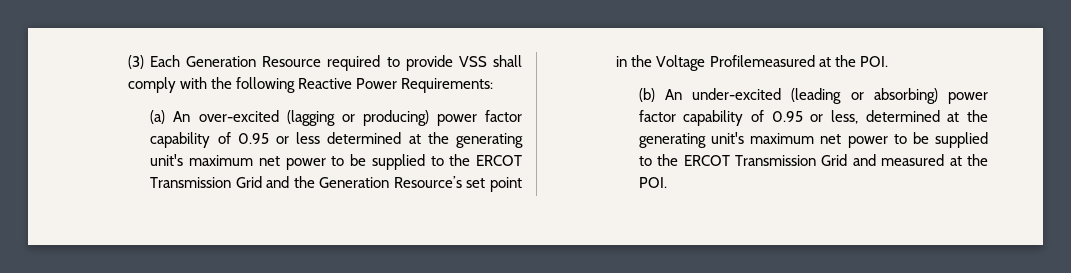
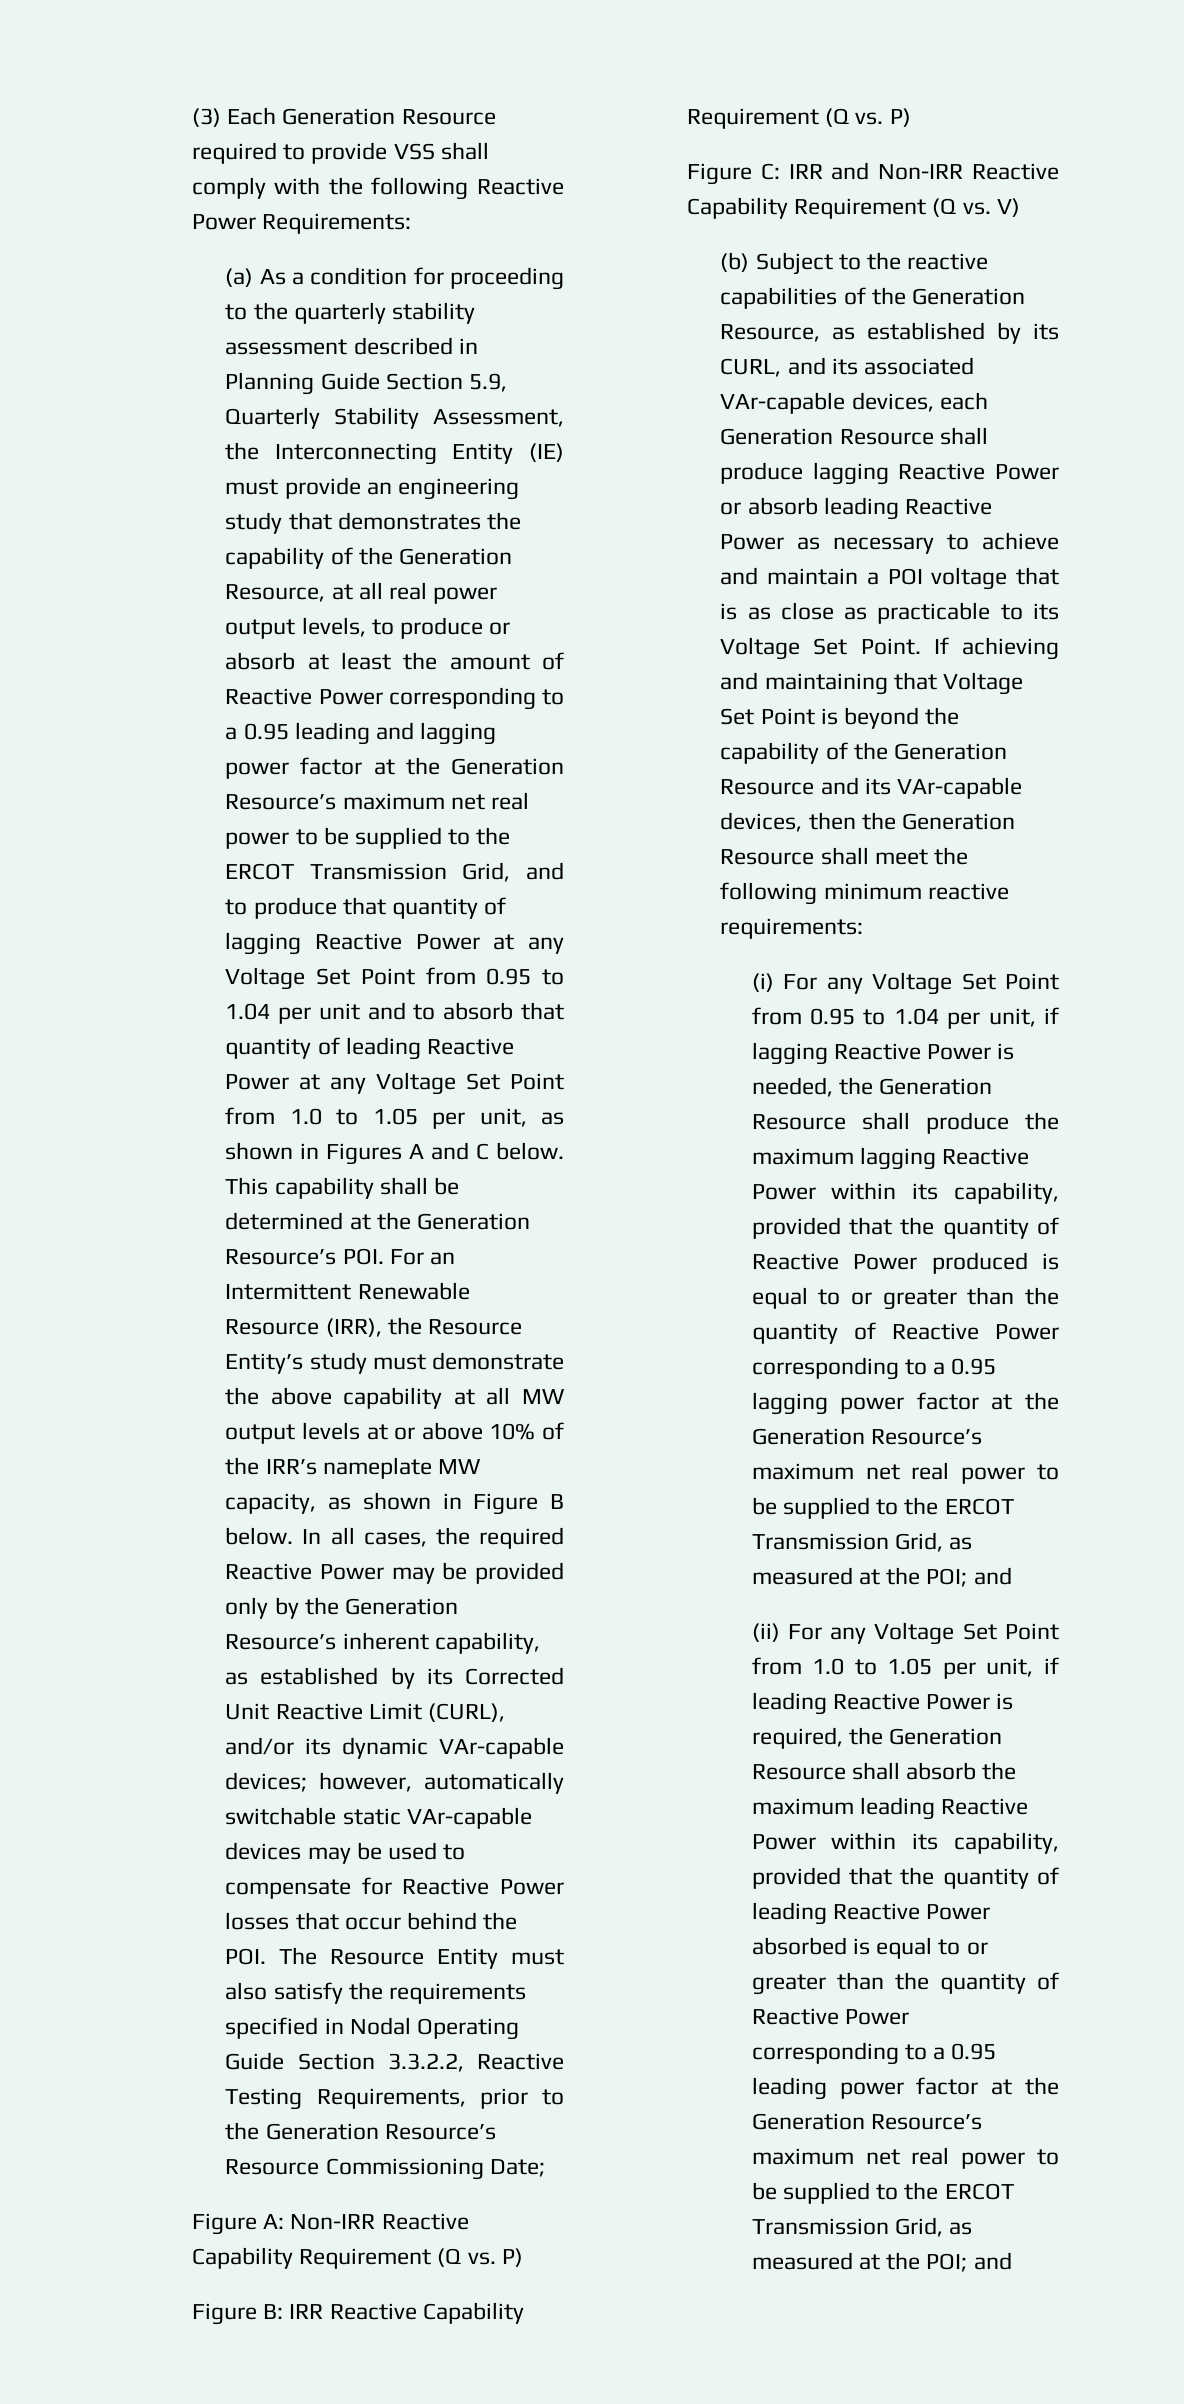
[173,110,522,126] [150,132,523,148] [150,154,523,170] [150,176,522,192] [616,55,888,71] [638,88,988,104] [638,110,988,126] [638,132,988,148] [638,154,988,166] [638,177,667,188] An over-excited (lagging or producing) power factor capability of 0.95 or less determined at the generating unit's maximum net power to be supplied to the ERCOT Transmission Grid and the Generation Resource’s set point in the Voltage Profilemeasured at the POI. // (b) An under-excited (leading or absorbing) power factor capability of 0.95 or less, determined at the generating unit's maximum net power to be supplied to the ERCOT Transmission Grid and measured at the POI. -> [259,267,564,290] [225,302,475,324] [225,337,478,355] [225,372,507,395] [225,407,564,429] [225,442,564,465] [225,477,519,500] [225,512,521,534] [225,547,512,569] [225,582,498,604] [225,617,511,639] [225,652,564,670] [225,687,564,710] [225,722,497,745] [225,757,564,779] [225,792,529,810] [225,827,511,849] [225,862,564,882] [225,897,507,919] [225,932,564,955] [225,967,564,990] [225,1002,564,1024] [225,1037,514,1060] [225,1072,564,1095] [225,1107,564,1129] [225,1142,564,1165] [225,1177,459,1199] [225,1212,530,1230] [225,1248,455,1265] [225,1282,470,1300] [225,1317,522,1337] [225,1352,564,1374] [225,1387,565,1409] [225,1422,564,1444] [225,1457,481,1479] [225,1492,564,1515] [225,1527,564,1549] [225,1562,564,1584] [225,1597,458,1619] [225,1632,540,1654] [225,1667,564,1689] [225,1703,505,1722] [225,1737,564,1759] [225,1772,564,1794] [225,1807,532,1829] [225,1842,466,1864] [225,1877,564,1899] [225,1912,518,1930] [225,1947,564,1969] [225,1982,526,2004] [225,2017,519,2040] [225,2052,564,2072] [225,2088,564,2110] [225,2122,496,2140] [225,2158,545,2180] [191,2213,469,2235] [191,2247,523,2269] [191,2302,524,2325] [686,108,911,129] [686,162,1059,185] [686,197,1020,219] [720,252,989,275] [720,287,1025,309] [720,322,1059,344] [720,357,974,377] [720,392,988,414] [720,427,988,445] [720,462,1059,485] [720,497,992,520] [720,532,1059,554] [720,567,1059,590] [720,602,1059,624] [720,637,1059,660] [720,672,1023,695] [720,707,960,729] [720,742,1007,764] [720,777,1022,799] [720,812,1015,832] [720,847,968,865] [720,882,1009,905] [720,918,864,939] [751,972,1059,995] [751,1007,1059,1029] [751,1042,1015,1065] [751,1077,993,1097] [751,1112,1059,1134] [751,1147,1030,1170] [751,1182,1059,1204] [751,1217,1059,1239] [751,1252,1059,1274] [751,1287,1059,1310] [751,1322,1059,1344] [751,1357,997,1380] [751,1392,1059,1415] [751,1428,982,1445] [751,1462,1059,1484] [751,1497,1014,1519] [751,1532,973,1552] [751,1567,1012,1587] [751,1622,1059,1645] [751,1657,1059,1679] [751,1692,1014,1715] [751,1727,1003,1749] [751,1762,1017,1780] [751,1797,1029,1820] [751,1832,1059,1854] [751,1867,1059,1889] [751,1902,991,1925] [751,1937,988,1959] [751,1972,1059,1995] [751,2008,909,2025] [751,2042,997,2065] [751,2077,1059,2100] [751,2113,982,2130] [751,2147,1059,2169] [751,2182,1014,2204] [751,2217,973,2237] [751,2252,1012,2272] As a condition for proceeding to the quarterly stability assessment described in Planning Guide Section 5.9, Quarterly Stability Assessment, the Interconnecting Entity (IE) must provide an engineering study that demonstrates the capability of the Generation Resource, at all real power output levels, to produce or absorb at least the amount of Reactive Power corresponding to a 0.95 leading and lagging power factor at the Generation Resource’s maximum net real power to be supplied to the ERCOT Transmission Grid, and to produce that quantity of lagging Reactive Power at any Voltage Set Point from 0.95 to 1.04 per unit and to absorb that quantity of leading Reactive Power at any Voltage Set Point from 1.0 to 1.05 per unit, as shown in Figures A and C below. This capability shall be determined at the Generation Resource’s POI. For an Intermittent Renewable Resource (IRR), the Resource Entity’s study must demonstrate the above capability at all MW output levels at or above 10% of the IRR’s nameplate MW capacity, as shown in Figure B below. In all cases, the required Reactive Power may be provided only by the Generation Resource’s inherent capability, as established by its Corrected Unit Reactive Limit (CURL), and/or its dynamic VAr-capable devices; however, automatically switchable static VAr-capable devices may be used to compensate for Reactive Power losses that occur behind the POI. The Resource Entity must also satisfy the requirements specified in Nodal Operating Guide Section 3.3.2.2, Reactive Testing Requirements, prior to the Generation Resource’s Resource Commissioning Date; // Figure A: Non-IRR Reactive Capability Requirement (Q vs. P) // Figure B: IRR Reactive Capability Requirement (Q vs. P) // Figure C: IRR and Non-IRR Reactive Capability Requirement (Q vs. V) // (b) Subject to the reactive capabilities of the Generation Resource, as established by its CURL, and its associated VAr-capable devices, each Generation Resource shall produce lagging Reactive Power or absorb leading Reactive Power as necessary to achieve and maintain a POI voltage that is as close as practicable to its Voltage Set Point. If achieving and maintaining that Voltage Set Point is beyond the capability of the Generation Resource and its VAr-capable devices, then the Generation Resource shall meet the following minimum reactive requirements: // (i) For any Voltage Set Point from 0.95 to 1.04 per unit, if lagging Reactive Power is needed, the Generation Resource shall produce the maximum lagging Reactive Power within its capability, provided that the quantity of Reactive Power produced is equal to or greater than the quantity of Reactive Power corresponding to a 0.95 lagging power factor at the Generation Resource’s maximum net real power to be supplied to the ERCOT Transmission Grid, as measured at the POI; and // (ii) For any Voltage Set Point from 1.0 to 1.05 per unit, if leading Reactive Power is required, the Generation Resource shall absorb the maximum leading Reactive Power within its capability, provided that the quantity of leading Reactive Power absorbed is equal to or greater than the quantity of Reactive Power corresponding to a 0.95 leading power factor at the Generation Resource’s maximum net real power to be supplied to the ERCOT Transmission Grid, as measured at the POI; and

